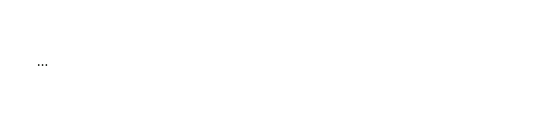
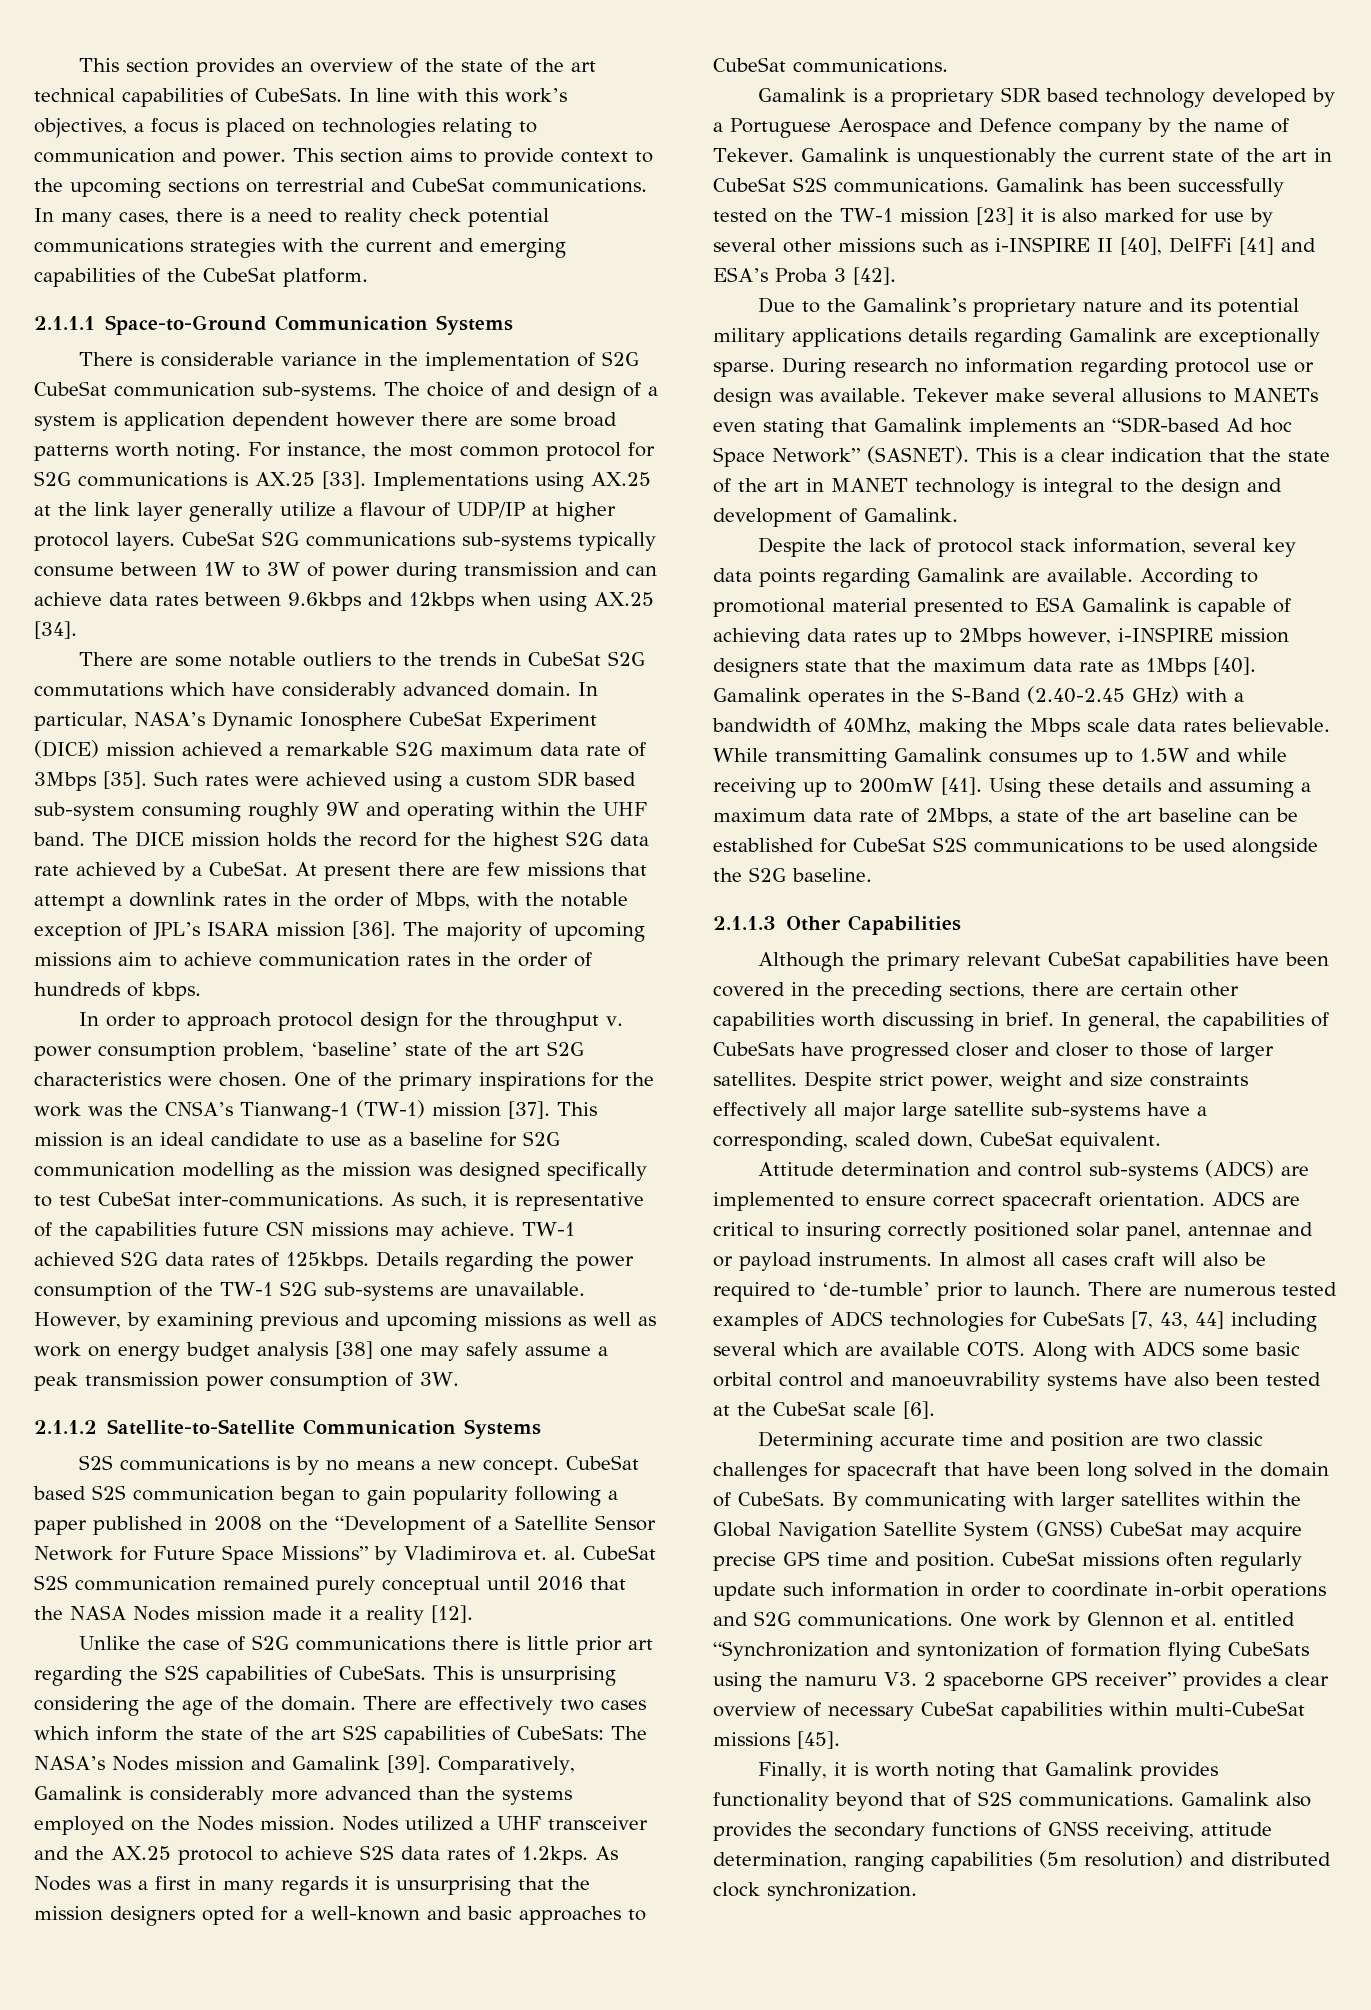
[36,64,48,66] … -> [79,58,597,77] [34,87,567,107] [34,118,537,138] [34,148,653,167] [34,177,647,198] [34,208,549,227] [34,238,566,258] [34,267,368,287] [34,315,514,335] [79,351,640,371] [34,381,658,402] [34,412,617,431] [34,442,655,462] [34,471,651,492] [34,501,616,522] [34,531,656,551] [34,562,657,582] [34,592,654,612] [34,621,77,639] [79,651,646,667] [34,682,598,701] [34,711,597,731] [34,740,646,758] [34,771,636,792] [34,802,647,822] [33,831,649,852] [34,861,647,881] [34,892,628,911] [34,921,645,942] [34,952,592,967] [34,982,201,1001] [79,1012,624,1032] [34,1041,584,1061] [34,1072,654,1091] [34,1100,597,1122] [34,1131,560,1147] [34,1162,647,1182] [34,1191,644,1211] [34,1221,575,1241] [34,1251,634,1272] [34,1281,585,1301] [34,1312,656,1332] [34,1341,608,1362] [34,1372,459,1391] [34,1419,542,1439] [79,1455,640,1475] [33,1485,618,1506] [34,1515,656,1535] [34,1545,656,1565] [34,1575,626,1595] [34,1605,473,1625] [79,1635,654,1655] [34,1665,616,1686] [34,1696,646,1716] [34,1725,647,1745] [34,1755,575,1775] [34,1786,572,1805] [34,1816,648,1835] [34,1845,618,1865] [34,1876,590,1896] [34,1906,646,1926] [713,57,948,73] [758,87,1336,108] [713,117,1289,138] [713,148,1332,168] [713,177,1284,197] [713,207,1273,227] [713,237,1316,255] [713,267,896,285] [758,297,1300,317] [713,328,1320,348] [713,357,1314,378] [713,388,1318,408] [713,417,1292,438] [713,446,1330,467] [713,478,1282,498] [713,508,958,527] [758,537,1297,557] [713,568,1258,588] [713,597,1291,617] [713,627,1289,648] [713,657,1256,678] [713,686,1244,707] [712,718,1330,738] [713,748,1287,768] [713,777,1311,798] [713,808,1298,827] [713,837,1318,858] [713,867,872,882] [713,915,962,935] [758,951,1330,972] [713,982,1239,1002] [713,1012,1329,1032] [713,1041,1274,1062] [713,1071,1248,1092] [713,1102,1207,1122] [713,1131,1161,1152] [758,1160,1310,1181] [713,1191,1300,1211] [713,1222,1313,1242] [713,1252,1266,1271] [713,1282,1337,1302] [713,1311,1317,1332] [713,1341,1300,1362] [713,1372,1321,1391] [713,1401,935,1419] [758,1431,1264,1452] [713,1462,1329,1482] [713,1491,1301,1512] [713,1520,1302,1542] [713,1551,1302,1572] [713,1582,1326,1601] [713,1611,1295,1631] [713,1641,1309,1662] [713,1671,1329,1692] [713,1701,1305,1721] [713,1731,840,1749] [758,1762,1219,1782] [713,1791,1311,1811] [713,1821,1272,1842] [713,1850,1331,1872] [713,1882,917,1901] This section provides an overview of the state of the art technical capabilities of CubeSats. In line with this work’s objectives, a focus is placed on technologies relating to communication and power. This section aims to provide context to the upcoming sections on terrestrial and CubeSat communications. In many cases, there is a need to reality check potential communications strategies with the current and emerging capabilities of the CubeSat platform. // 2.1.1.1 Space-to-Ground Communication Systems // There is considerable variance in the implementation of S2G CubeSat communication sub-systems. The choice of and design of a system is application dependent however there are some broad patterns worth noting. For instance, the most common protocol for S2G communications is AX.25 [33]. Implementations using AX.25 at the link layer generally utilize a flavour of UDP/IP at higher protocol layers. CubeSat S2G communications sub-systems typically consume between 1W to 3W of power during transmission and can achieve data rates between 9.6kbps and 12kbps when using AX.25 [34]. // There are some notable outliers to the trends in CubeSat S2G commutations which have considerably advanced domain. In particular, NASA’s Dynamic Ionosphere CubeSat Experiment (DICE) mission achieved a remarkable S2G maximum data rate of 3Mbps [35]. Such rates were achieved using a custom SDR based sub-system consuming roughly 9W and operating within the UHF band. The DICE mission holds the record for the highest S2G data rate achieved by a CubeSat. At present there are few missions that attempt a downlink rates in the order of Mbps, with the notable exception of JPL’s ISARA mission [36]. The majority of upcoming missions aim to achieve communication rates in the order of hundreds of kbps. // In order to approach protocol design for the throughput v. power consumption problem, ‘baseline’ state of the art S2G characteristics were chosen. One of the primary inspirations for the work was the CNSA’s Tianwang-1 (TW-1) mission [37]. This mission is an ideal candidate to use as a baseline for S2G communication modelling as the mission was designed specifically to test CubeSat inter-communications. As such, it is representative of the capabilities future CSN missions may achieve. TW-1 achieved S2G data rates of 125kbps. Details regarding the power consumption of the TW-1 S2G sub-systems are unavailable. However, by examining previous and upcoming missions as well as work on energy budget analysis [38] one may safely assume a peak transmission power consumption of 3W. // 2.1.1.2 Satellite-to-Satellite Communication Systems // S2S communications is by no means a new concept. CubeSat based S2S communication began to gain popularity following a paper published in 2008 on the “Development of a Satellite Sensor Network for Future Space Missions” by Vladimirova et. al. CubeSat S2S communication remained purely conceptual until 2016 that the NASA Nodes mission made it a reality [12]. // Unlike the case of S2G communications there is little prior art regarding the S2S capabilities of CubeSats. This is unsurprising considering the age of the domain. There are effectively two cases which inform the state of the art S2S capabilities of CubeSats: The NASA’s Nodes mission and Gamalink [39]. Comparatively, Gamalink is considerably more advanced than the systems employed on the Nodes mission. Nodes utilized a UHF transceiver and the AX.25 protocol to achieve S2S data rates of 1.2kps. As Nodes was a first in many regards it is unsurprising that the mission designers opted for a well-known and basic approaches to CubeSat communications. // Gamalink is a proprietary SDR based technology developed by a Portuguese Aerospace and Defence company by the name of Tekever. Gamalink is unquestionably the current state of the art in CubeSat S2S communications. Gamalink has been successfully tested on the TW-1 mission [23] it is also marked for use by several other missions such as i-INSPIRE II [40], DelFFi [41] and ESA’s Proba 3 [42]. // Due to the Gamalink’s proprietary nature and its potential military applications details regarding Gamalink are exceptionally sparse. During research no information regarding protocol use or design was available. Tekever make several allusions to MANETs even stating that Gamalink implements an “SDR-based Ad hoc Space Network” (SASNET). This is a clear indication that the state of the art in MANET technology is integral to the design and development of Gamalink. // Despite the lack of protocol stack information, several key data points regarding Gamalink are available. According to promotional material presented to ESA Gamalink is capable of achieving data rates up to 2Mbps however, i-INSPIRE mission designers state that the maximum data rate as 1Mbps [40]. Gamalink operates in the S-Band (2.40-2.45 GHz) with a bandwidth of 40Mhz, making the Mbps scale data rates believable. While transmitting Gamalink consumes up to 1.5W and while receiving up to 200mW [41]. Using these details and assuming a maximum data rate of 2Mbps, a state of the art baseline can be established for CubeSat S2S communications to be used alongside the S2G baseline. // 2.1.1.3 Other Capabilities // Although the primary relevant CubeSat capabilities have been covered in the preceding sections, there are certain other capabilities worth discussing in brief. In general, the capabilities of CubeSats have progressed closer and closer to those of larger satellites. Despite strict power, weight and size constraints effectively all major large satellite sub-systems have a corresponding, scaled down, CubeSat equivalent. // Attitude determination and control sub-systems (ADCS) are implemented to ensure correct spacecraft orientation. ADCS are critical to insuring correctly positioned solar panel, antennae and or payload instruments. In almost all cases craft will also be required to ‘de-tumble’ prior to launch. There are numerous tested examples of ADCS technologies for CubeSats [7, 43, 44] including several which are available COTS. Along with ADCS some basic orbital control and manoeuvrability systems have also been tested at the CubeSat scale [6]. // Determining accurate time and position are two classic challenges for spacecraft that have been long solved in the domain of CubeSats. By communicating with larger satellites within the Global Navigation Satellite System (GNSS) CubeSat may acquire precise GPS time and position. CubeSat missions often regularly update such information in order to coordinate in-orbit operations and S2G communications. One work by Glennon et al. entitled “Synchronization and syntonization of formation flying CubeSats using the namuru V3. 2 spaceborne GPS receiver” provides a clear overview of necessary CubeSat capabilities within multi-CubeSat missions [45]. // Finally, it is worth noting that Gamalink provides functionality beyond that of S2S communications. Gamalink also provides the secondary functions of GNSS receiving, attitude determination, ranging capabilities (5m resolution) and distributed clock synchronization.

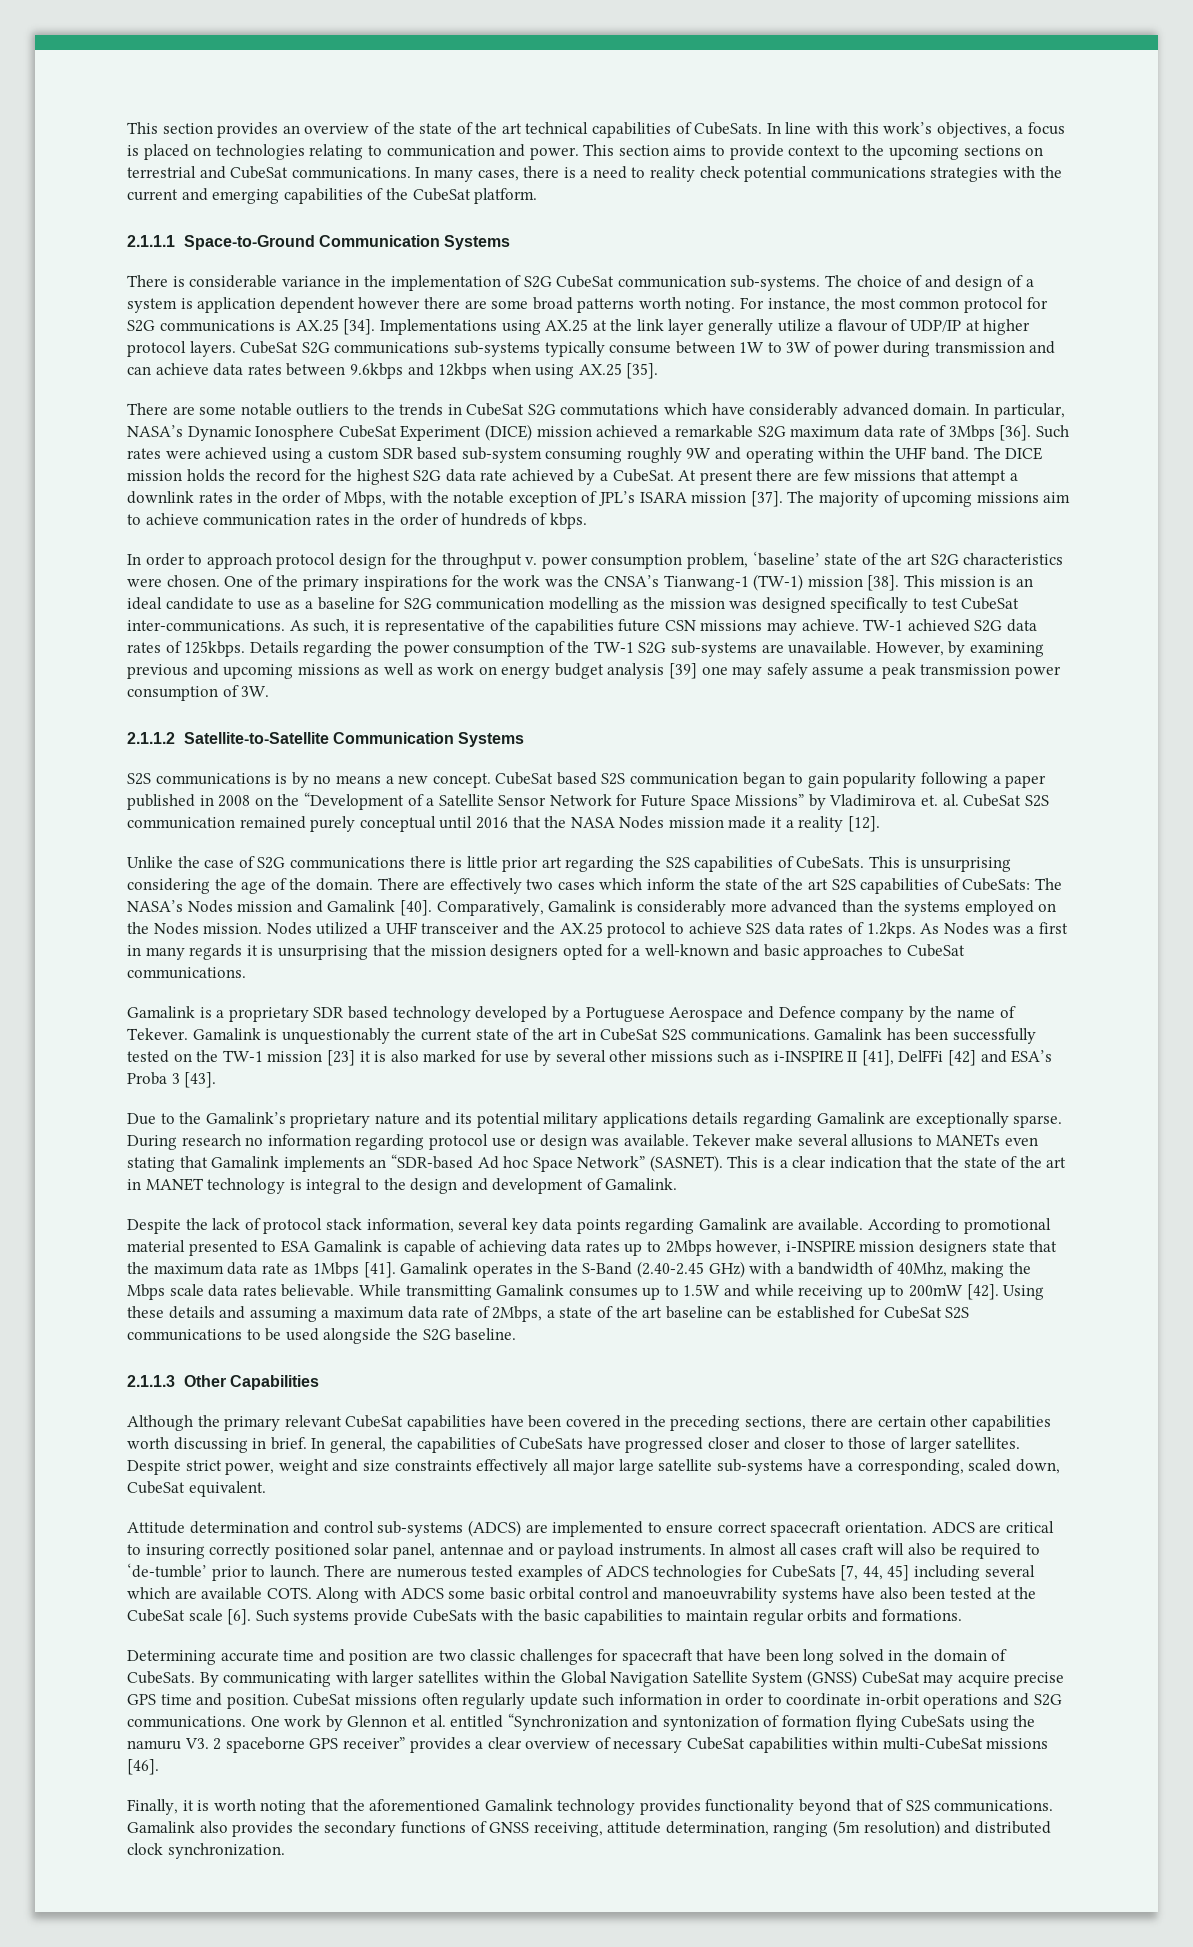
[322,471,366,489] [33]. -> [343,319,376,335] [34].
[34,621,77,639] [34]. -> [626,363,659,379] [35].
[103,771,147,789] [35]. -> [999,425,1032,441] [36].
[352,921,396,939] [36]. -> [750,491,783,507] [37].
[508,1101,550,1119] [37]. -> [867,575,900,591] [38].
[335,1341,373,1359] [38] -> [669,663,698,679] [39]
[387,1755,431,1773] [39]. -> [399,900,432,916] [40].
[1120,237,1274,255] [40], DelFFi [41] -> [861,1050,976,1066] [41], DelFFi [42]
[853,267,896,285] [42]. -> [184,1072,217,1088] [43].
[1213,657,1256,675] [40]. -> [363,1262,396,1278] [41].
[941,777,982,795] [41]. -> [966,1284,999,1300] [42].
[1160,1311,1224,1329] 43, 44] -> [862,1565,910,1581] 44, 45]
(935, 1410) none -> [255,1609,963,1625] Such systems provide CubeSats with the basic capabilities to maintain regular orbits and formations.
[797,1731,840,1749] [45]. -> [127,1759,159,1775] [46].
[1045,1762,1134,1776] Gamalink -> [342,1799,636,1815] the aforementioned Gamalink technology
[931,1852,1032,1871] capabilities -> (829, 1829) none

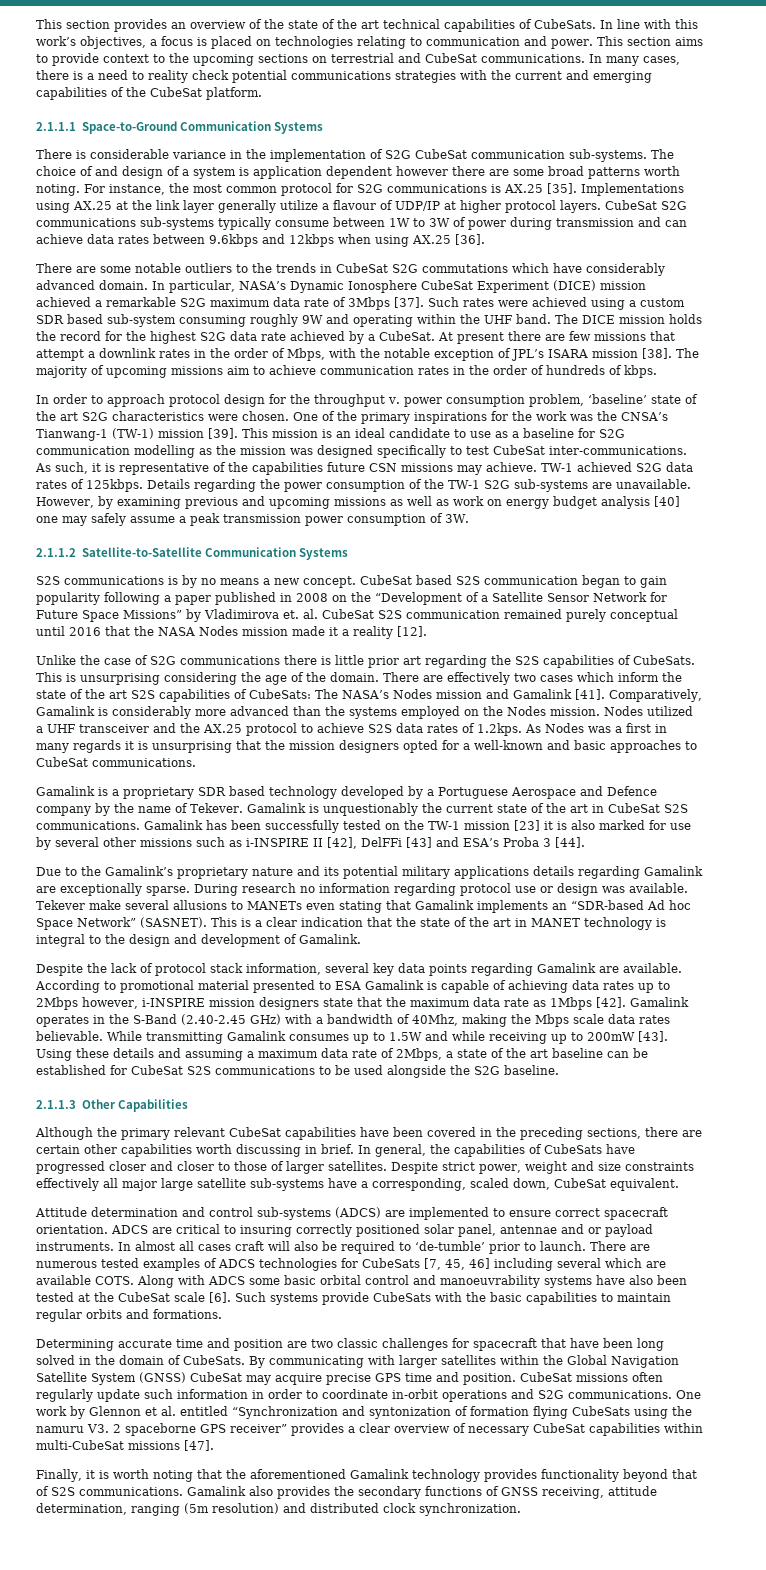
[343,319,376,335] [34]. -> [547,183,577,194] [35].
[626,363,659,379] [35]. -> [455,234,485,245] [36].
[999,425,1032,441] [36]. -> [394,297,424,308] [37].
[750,491,783,507] [37]. -> [641,348,672,359] [38].
[867,575,900,591] [38]. -> [208,428,238,439] [39].
[669,663,698,679] [39] -> [653,496,680,507] [40]
[399,900,432,916] [40]. -> [574,689,605,700] [41].
[861,1050,976,1066] [41], DelFFi [42] -> [327,837,432,849] [42], DelFFi [43]
[184,1072,217,1088] [43]. -> [554,837,585,848] [44].
[363,1262,396,1278] [41]. -> [595,997,626,1008] [42].
[966,1284,999,1300] [42]. -> [638,1031,668,1042] [43].
[862,1565,910,1581] 44, 45] -> [445,1258,490,1270] 45, 46]
[127,1759,159,1775] [46]. -> [184,1440,214,1451] [47].

